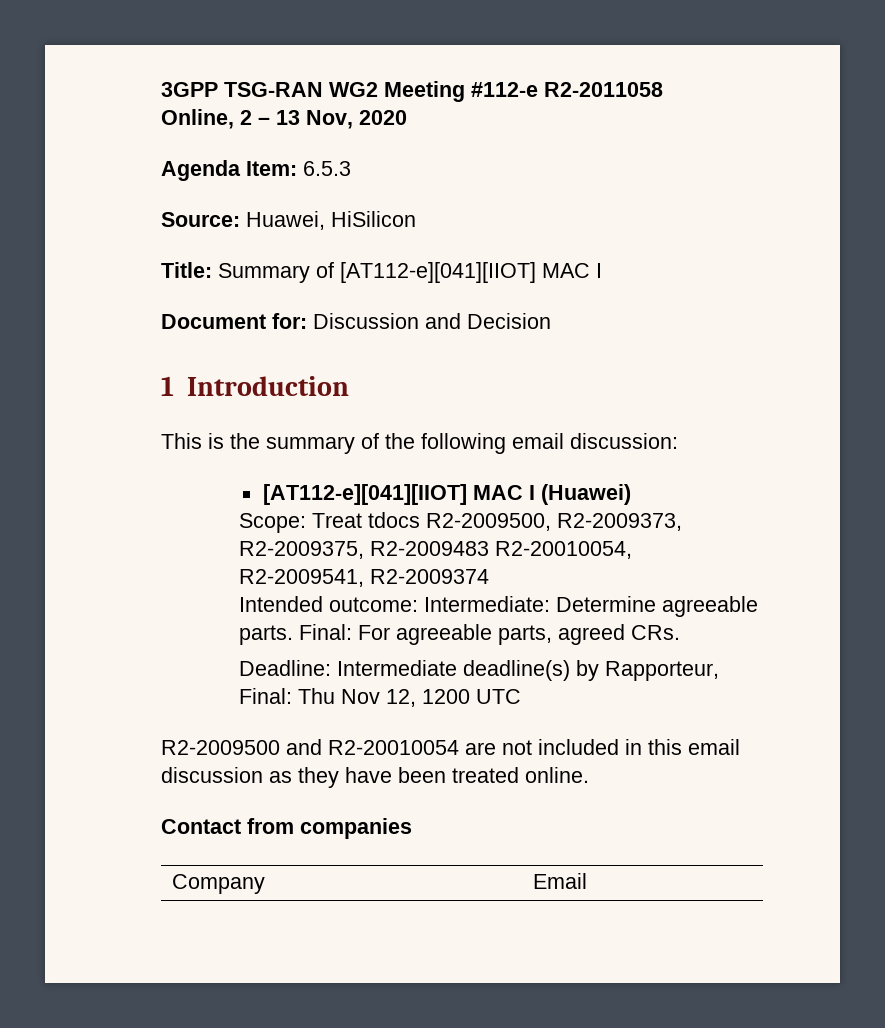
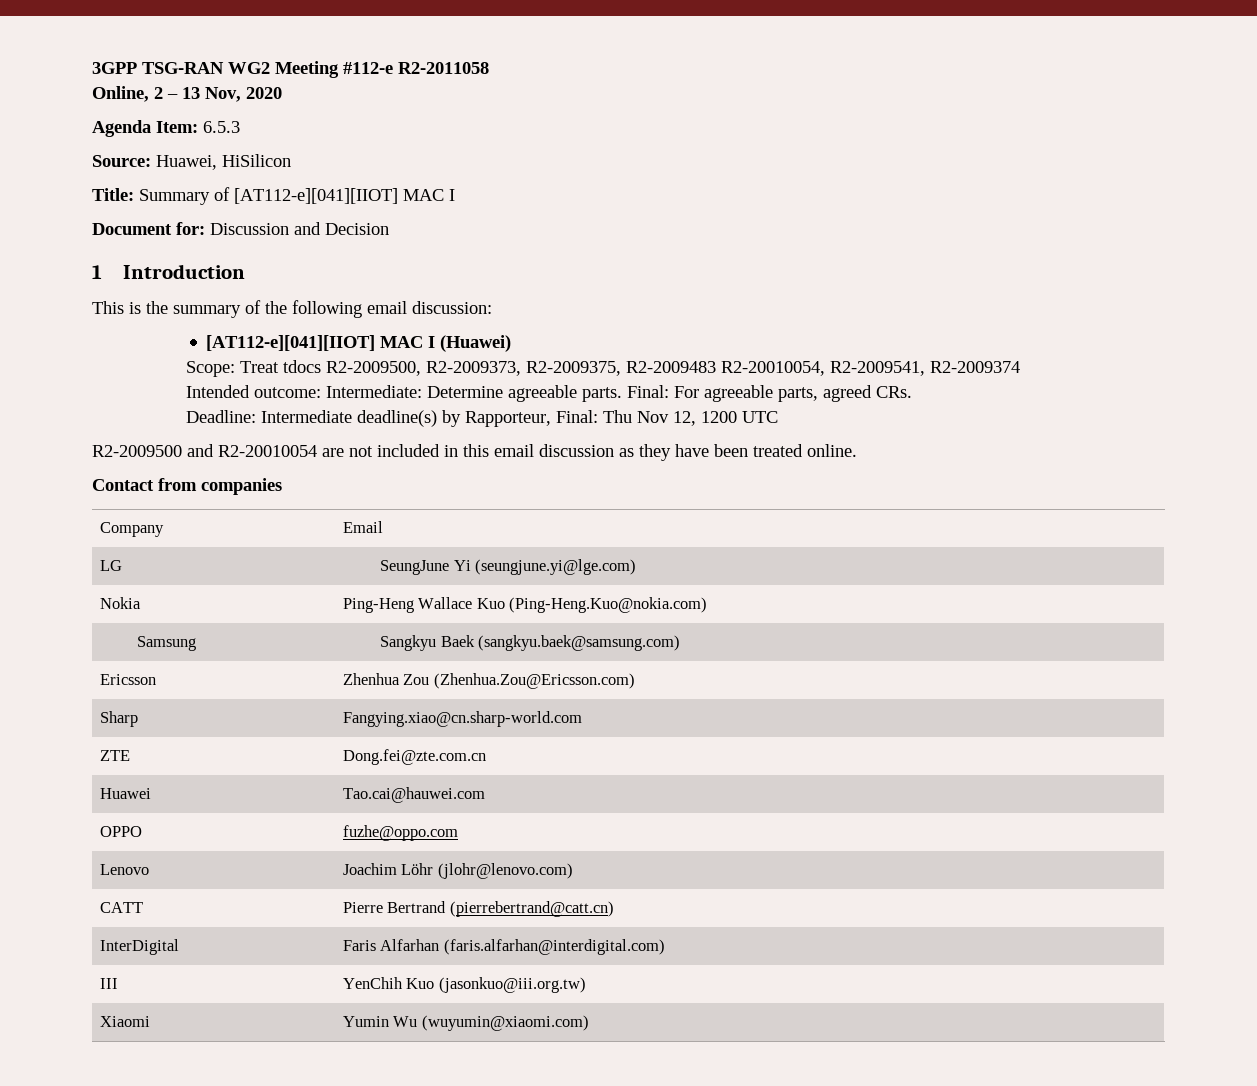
(588, 881) none -> [99,560,122,571] [380,559,637,575] [99,597,141,609] [342,597,708,613] [137,636,197,651] [380,635,681,651] [99,674,156,685] [342,673,635,689] [99,711,138,727] [342,711,582,727] [99,750,130,761] [342,749,486,765] [99,788,151,799] [342,787,485,803] [99,826,142,837] [342,825,458,841] [99,864,149,875] [342,863,573,879] [99,902,143,913] [342,901,614,917] [99,939,179,955] [342,939,665,955] [99,978,118,989] [342,977,586,993] [99,1016,150,1027] [342,1015,589,1031] // LG | SeungJune Yi (seungjune.yi@lge.com) // Nokia | Ping-Heng Wallace Kuo (Ping-Heng.Kuo@nokia.com) // Samsung | Sangkyu Baek (sangkyu.baek@samsung.com) // Ericsson | Zhenhua Zou (Zhenhua.Zou@Ericsson.com) // Sharp | Fangying.xiao@cn.sharp-world.com // ZTE | Dong.fei@zte.com.cn // Huawei | Tao.cai@hauwei.com // OPPO | fuzhe@oppo.com // Lenovo | Joachim Löhr (jlohr@lenovo.com) // CATT | Pierre Bertrand (pierrebertrand@catt.cn) // InterDigital | Faris Alfarhan (faris.alfarhan@interdigital.com) // III | YenChih Kuo (jasonkuo@iii.org.tw) // Xiaomi | Yumin Wu (wuyumin@xiaomi.com)

